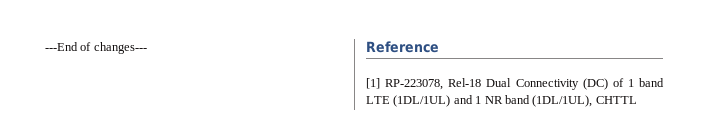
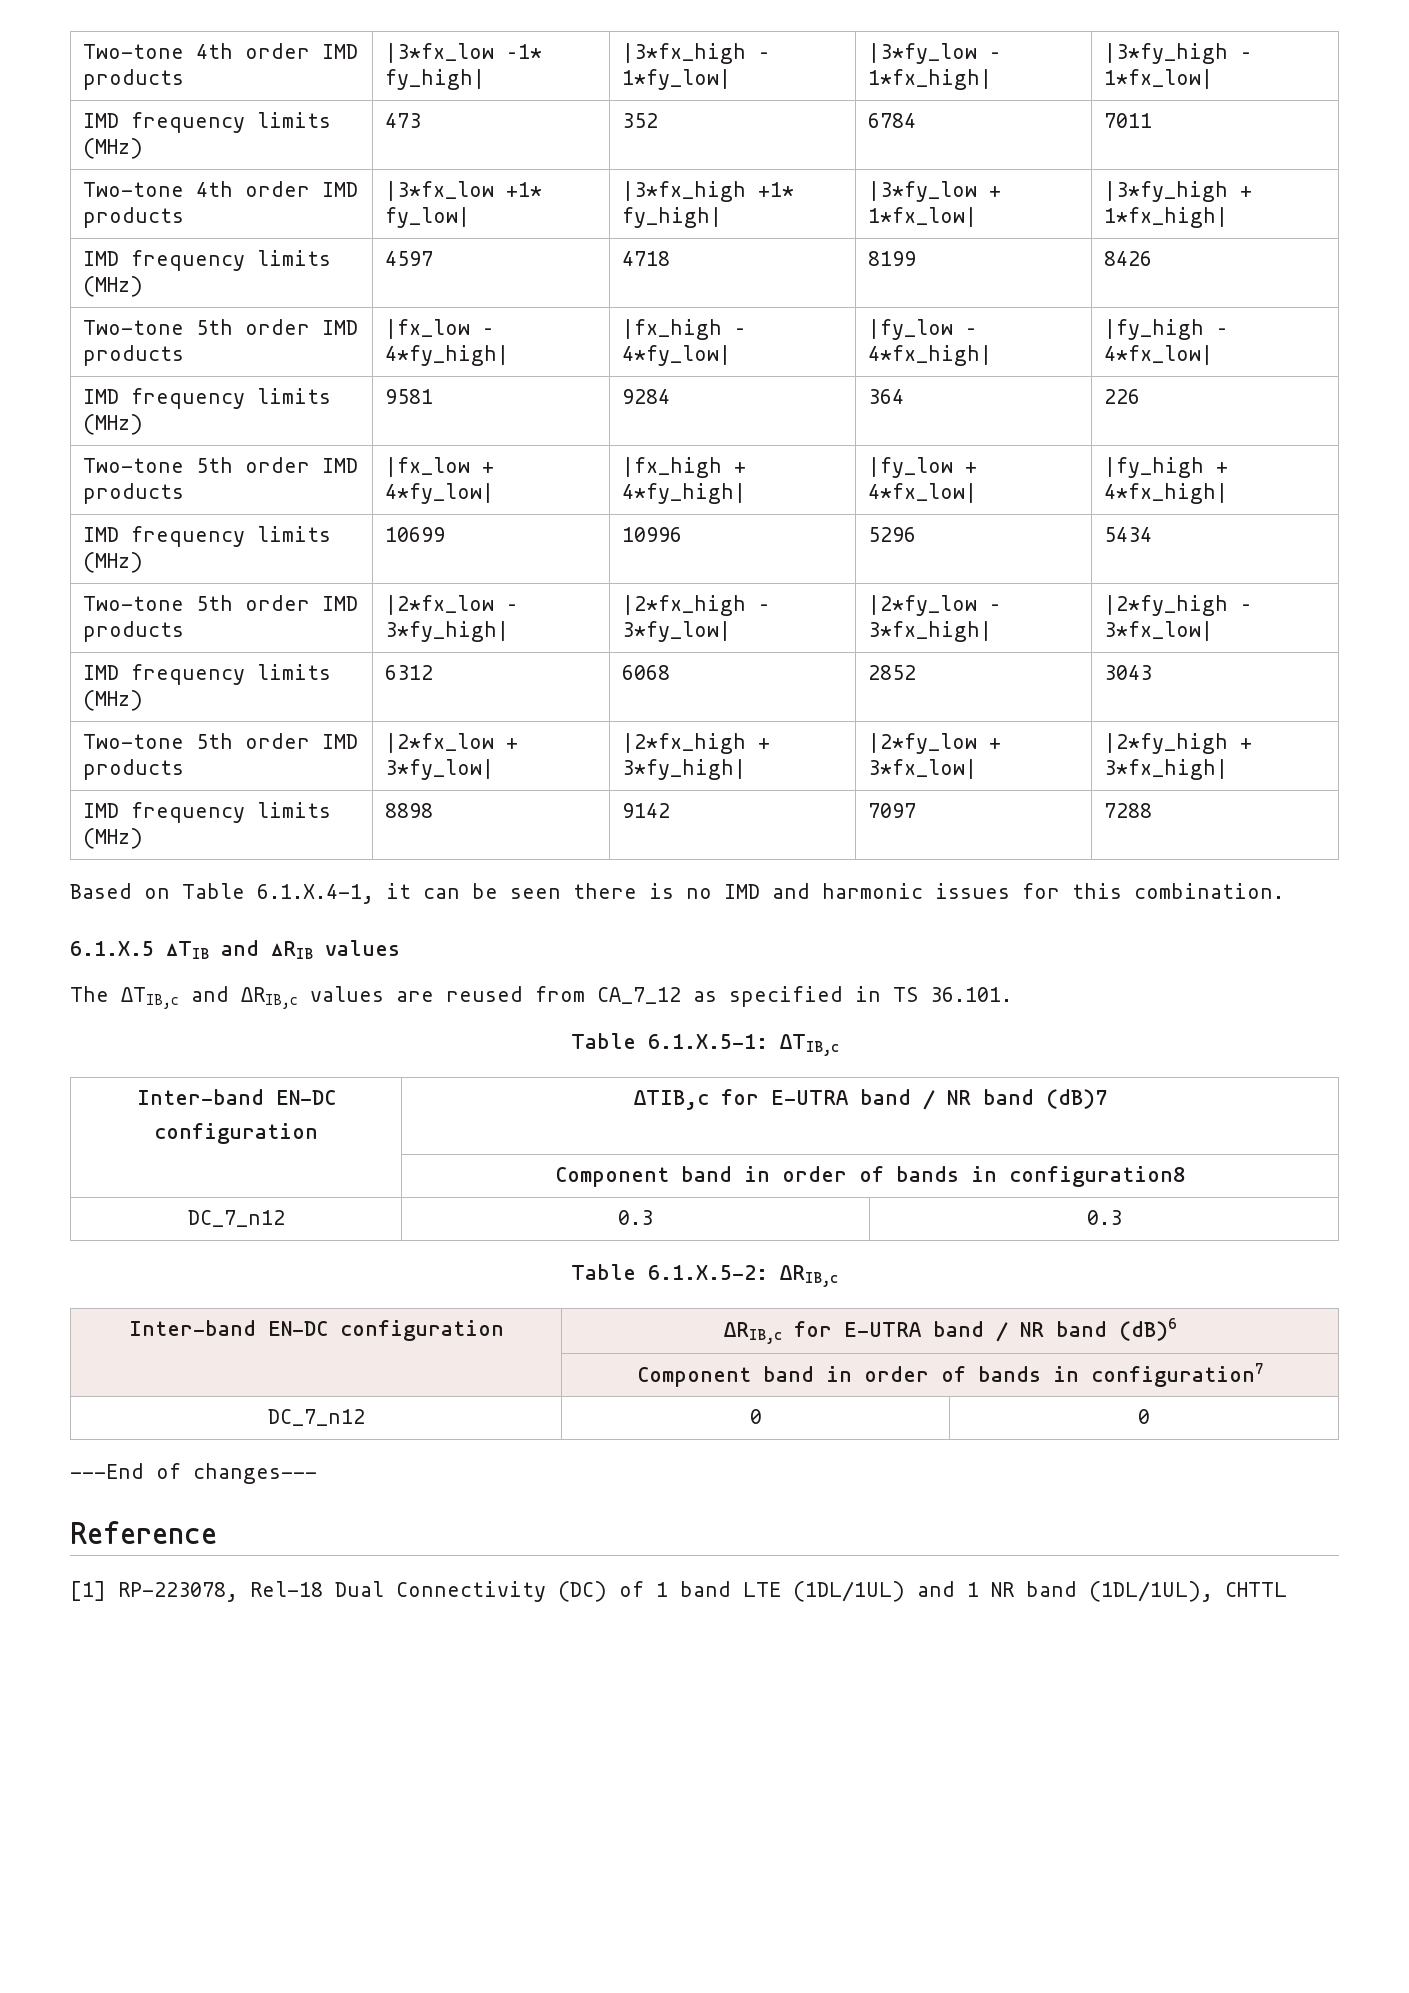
(45, 46) none -> [82,43,358,59] [82,69,184,90] [384,43,542,63] [384,69,485,90] [621,43,770,64] [621,69,731,90] [867,43,1001,64] [867,69,992,90] [1103,43,1252,64] [1103,69,1213,89] [82,112,331,133] [82,138,143,159] [384,113,421,128] [621,113,658,128] [867,113,916,128] [1103,113,1152,128] [82,181,358,197] [82,207,184,228] [384,181,542,201] [384,207,470,228] [621,181,794,202] [621,207,722,228] [867,181,1001,202] [867,207,977,227] [1103,181,1252,202] [1103,207,1228,228] [82,250,331,271] [82,276,143,297] [384,251,433,266] [621,251,670,266] [867,251,916,266] [1103,251,1152,266] [82,319,358,335] [82,345,184,366] [384,319,494,339] [384,345,509,366] [621,319,746,340] [621,345,731,366] [867,319,977,340] [867,345,992,366] [1103,319,1228,340] [1103,345,1213,365] [82,388,331,409] [82,414,143,435] [384,389,433,404] [621,389,670,404] [867,389,904,404] [1103,389,1140,404] [82,457,358,473] [82,483,184,504] [384,457,494,477] [384,483,494,504] [621,457,746,478] [621,483,746,504] [867,457,977,478] [867,483,977,503] [1103,457,1228,478] [1103,483,1228,504] [82,526,331,547] [82,552,143,573] [384,527,445,542] [621,527,682,542] [867,527,916,542] [1103,527,1152,542] [82,595,358,611] [82,621,184,642] [384,595,518,615] [384,621,509,642] [621,595,770,616] [621,621,731,642] [867,595,1001,616] [867,621,992,642] [1103,595,1252,616] [1103,621,1213,641] [82,664,331,685] [82,690,143,711] [384,665,433,680] [621,665,670,680] [867,665,916,680] [1103,665,1152,680] [82,733,358,749] [82,759,184,780] [384,733,518,753] [384,759,494,780] [621,733,770,754] [621,759,746,780] [867,733,1001,754] [867,759,977,779] [1103,733,1252,754] [1103,759,1228,780] [82,802,331,823] [82,828,143,849] [384,803,433,818] [621,803,670,818] [867,803,916,818] [1103,803,1152,818] [70,883,1284,904] [70,940,400,959] [70,986,1012,1009] [570,1033,839,1056] [136,1089,336,1105] [154,1123,318,1144] [633,1089,1107,1110] [555,1166,1185,1187] [187,1210,285,1227] [618,1210,654,1225] [1086,1210,1122,1225] [571,1264,838,1287] [128,1320,504,1341] [724,1318,1176,1344] [637,1363,1263,1387] [267,1409,365,1426] [749,1409,762,1424] [1138,1409,1150,1424] Two-tone 4th order IMD products | |3*fx_low –1* fy_high| | |3*fx_high – 1*fy_low| | |3*fy_low – 1*fx_high| | |3*fy_high – 1*fx_low| // IMD frequency limits (MHz) | 473 | 352 | 6784 | 7011 // Two-tone 4th order IMD products | |3*fx_low +1* fy_low| | |3*fx_high +1* fy_high| | |3*fy_low + 1*fx_low| | |3*fy_high + 1*fx_high| // IMD frequency limits (MHz) | 4597 | 4718 | 8199 | 8426 // Two-tone 5th order IMD products | |fx_low – 4*fy_high| | |fx_high – 4*fy_low| | |fy_low – 4*fx_high| | |fy_high – 4*fx_low| // IMD frequency limits (MHz) | 9581 | 9284 | 364 | 226 // Two-tone 5th order IMD products | |fx_low + 4*fy_low| | |fx_high + 4*fy_high| | |fy_low + 4*fx_low| | |fy_high + 4*fx_high| // IMD frequency limits (MHz) | 10699 | 10996 | 5296 | 5434 // Two-tone 5th order IMD products | |2*fx_low – 3*fy_high| | |2*fx_high – 3*fy_low| | |2*fy_low – 3*fx_high| | |2*fy_high – 3*fx_low| // IMD frequency limits (MHz) | 6312 | 6068 | 2852 | 3043 // Two-tone 5th order IMD products | |2*fx_low + 3*fy_low| | |2*fx_high + 3*fy_high| | |2*fy_low + 3*fx_low| | |2*fy_high + 3*fx_high| // IMD frequency limits (MHz) | 8898 | 9142 | 7097 | 7288 // Based on Table 6.1.X.4-1, it can be seen there is no IMD and harmonic issues for this combination. // 6.1.X.5 ∆TIB and ∆RIB values // The ΔTIB,c and ΔRIB,c values are reused from CA_7_12 as specified in TS 36.101. // Table 6.1.X.5-1: ΔTIB,c // Inter-band EN-DC // configuration | ΔTIB,c for E-UTRA band / NR band (dB)7 // | Component band in order of bands in configuration8 // DC_7_n12 | 0.3 | 0.3 // Table 6.1.X.5-2: ΔRIB,c // Inter-band EN-DC configuration | ΔRIB,c for E-UTRA band / NR band (dB)6 // | Component band in order of bands in configuration7 // DC_7_n12 | 0 | 0 //

